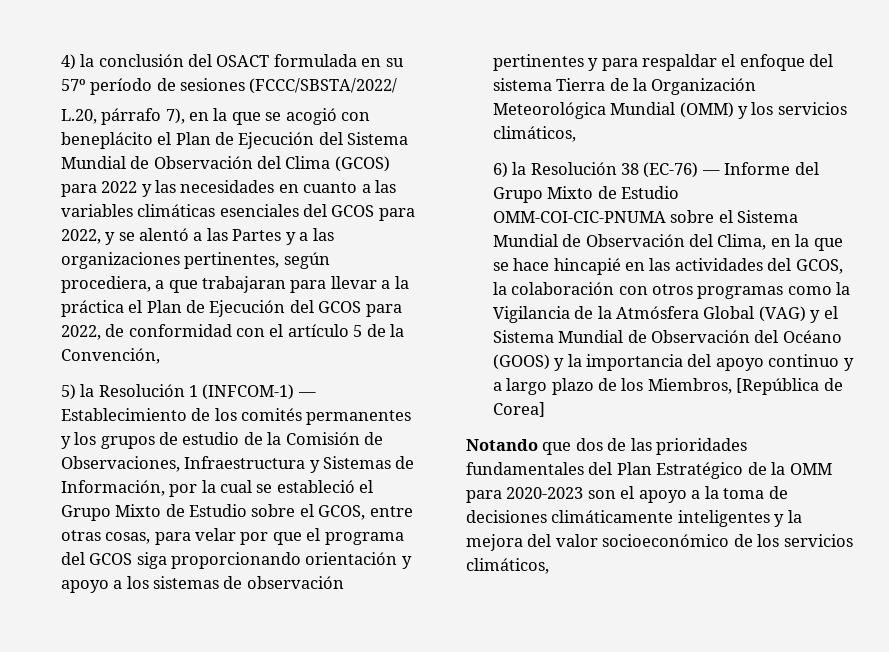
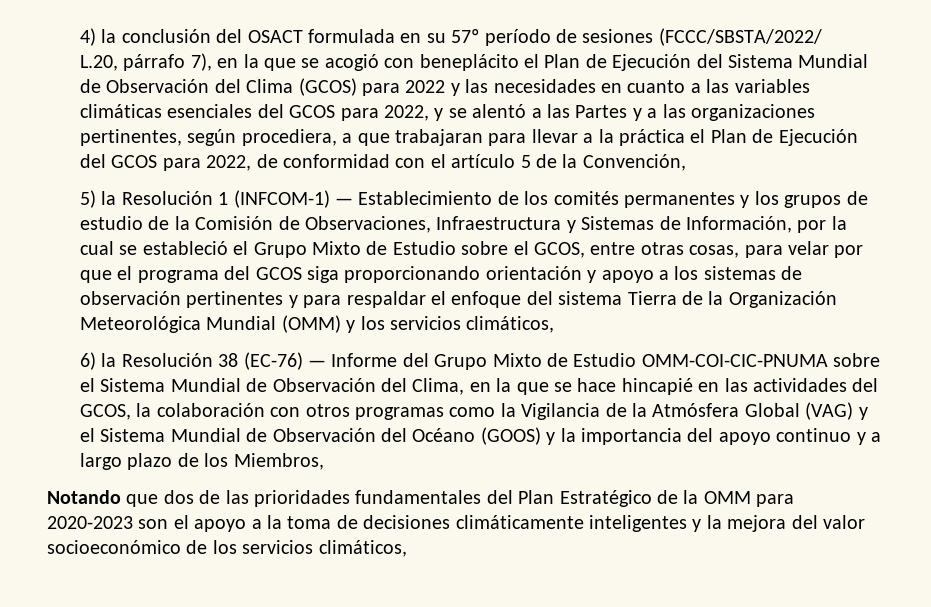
[736,378,843,395] [492,402,545,417] [República de Corea] -> (324, 461) none

